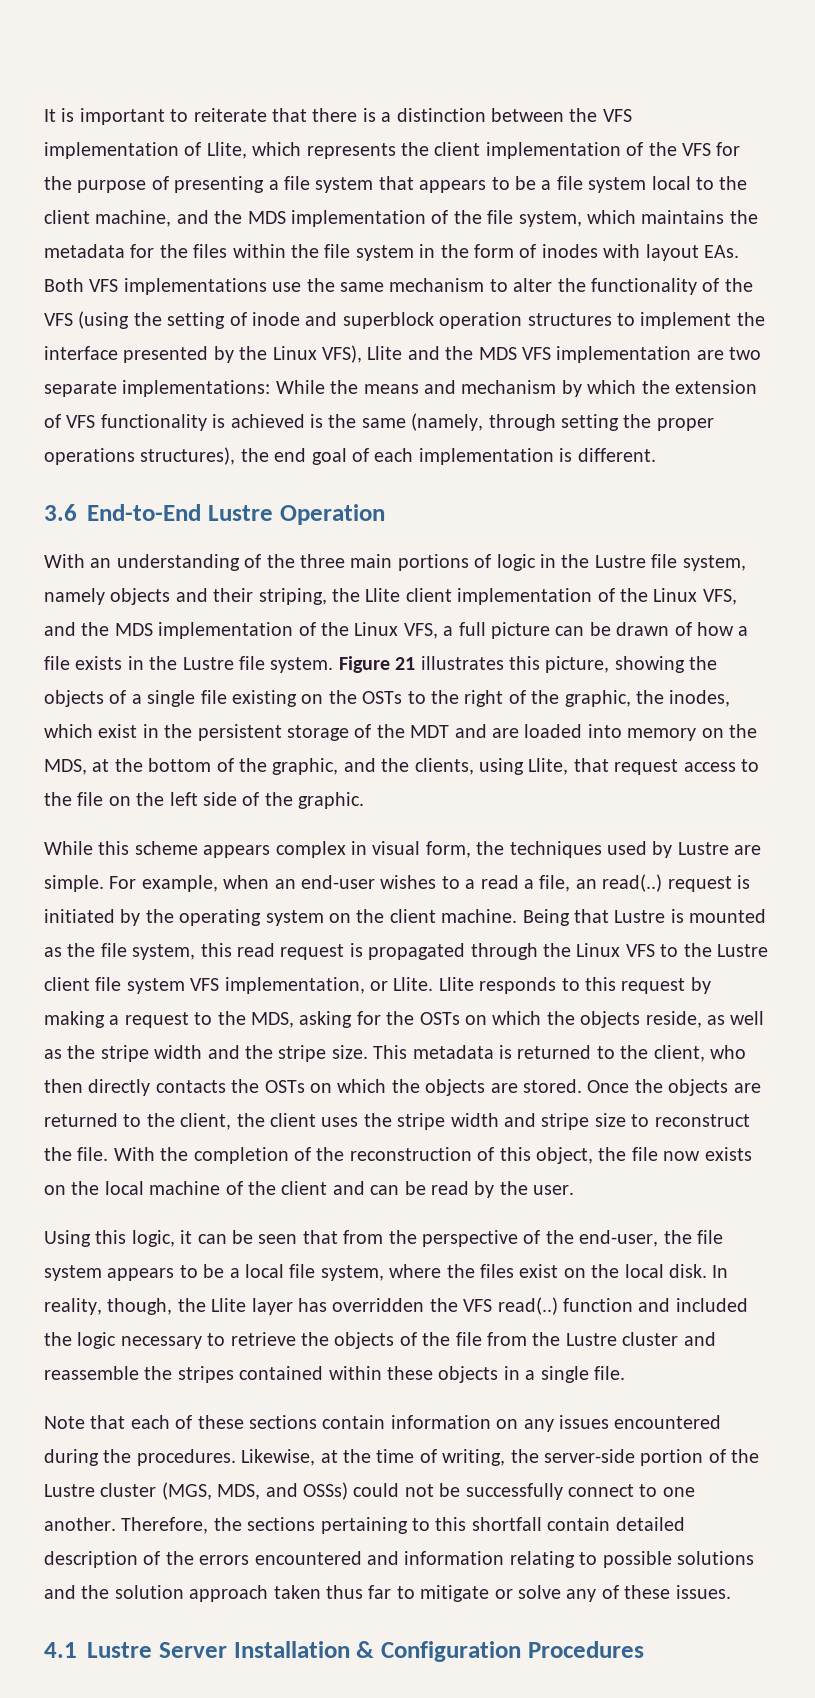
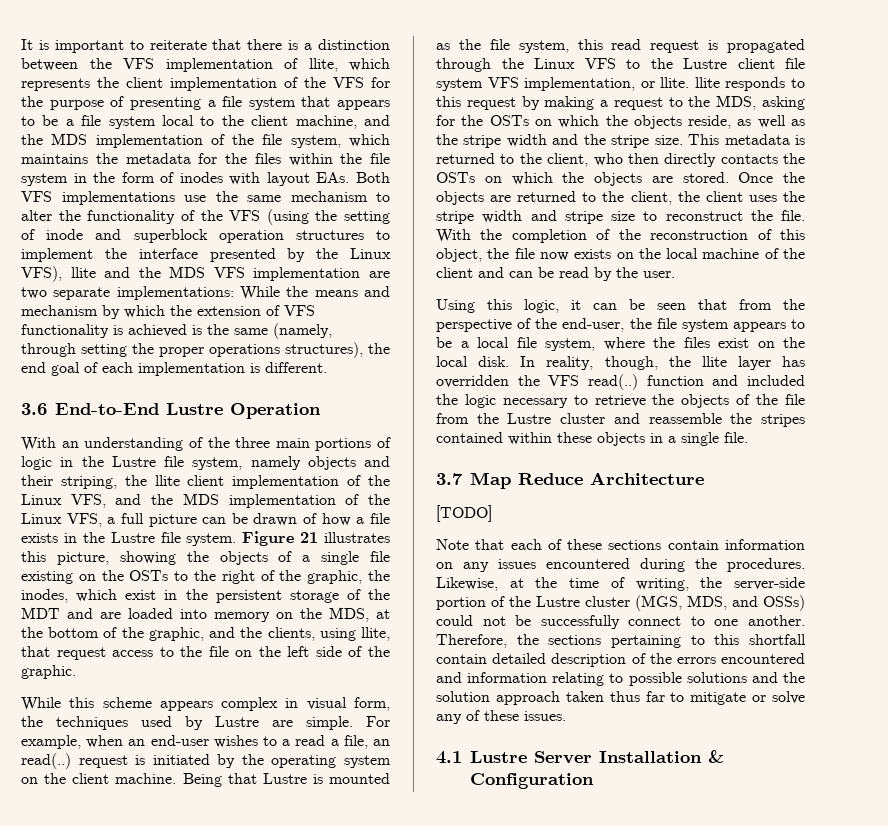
[206,142,247,159] Llite, -> [308,58,338,72] llite,
[367,346,403,360] Llite -> [70,267,96,278] llite
[365,588,401,602] Llite -> [154,475,180,486] llite
[528,758,569,775] Llite, -> [361,627,391,641] llite,
[393,977,474,991] Llite. Llite -> [660,77,720,88] llite. llite
[211,1298,247,1312] Llite -> [701,356,727,367] llite
(625, 1373) none -> [436,472,704,489] [436,505,492,522] // 3.7 Map Reduce Architecture // [TODO]
[527,1641,644,1658] Procedures -> (594, 781) none

